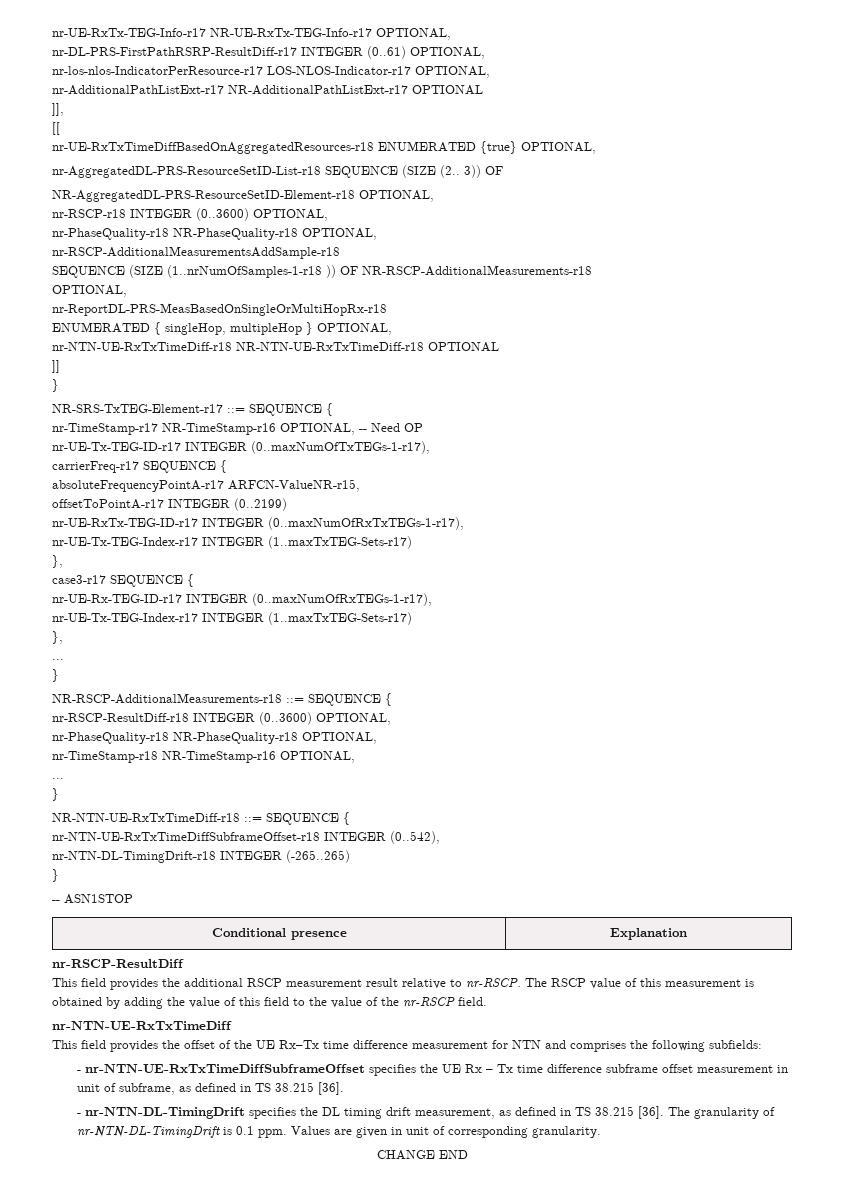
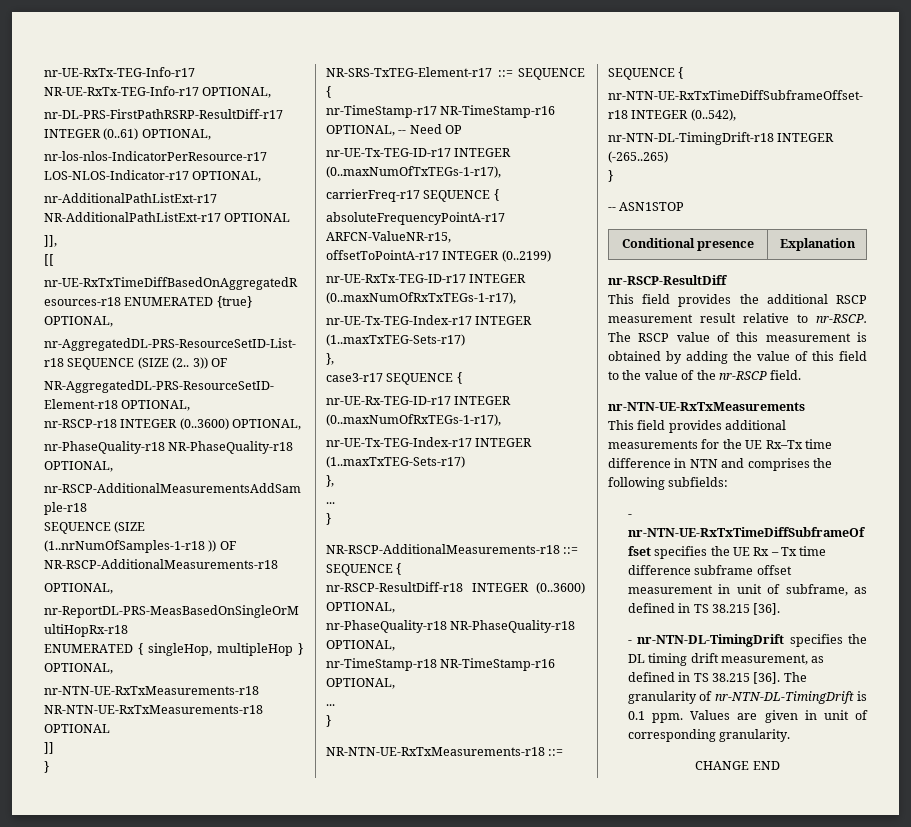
[52,342,424,351] nr-NTN-UE-RxTxTimeDiff-r18 NR-NTN-UE-RxTxTimeDiff-r18 -> [44,686,259,695] [44,705,263,714] nr-NTN-UE-RxTxMeasurements-r18 NR-NTN-UE-RxTxMeasurements-r18
[52,813,240,822] NR-NTN-UE-RxTxTimeDiff-r18 -> [326,747,545,756] NR-NTN-UE-RxTxMeasurements-r18
[52,1021,232,1030] [52,1040,231,1052] nr-NTN-UE-RxTxTimeDiff // This field provides the offset of -> [608,402,805,411] [608,420,787,433] [608,439,720,449] nr-NTN-UE-RxTxMeasurements // This field provides additional measurements for
[412,1040,508,1049] measurement for -> [674,458,687,468] in

